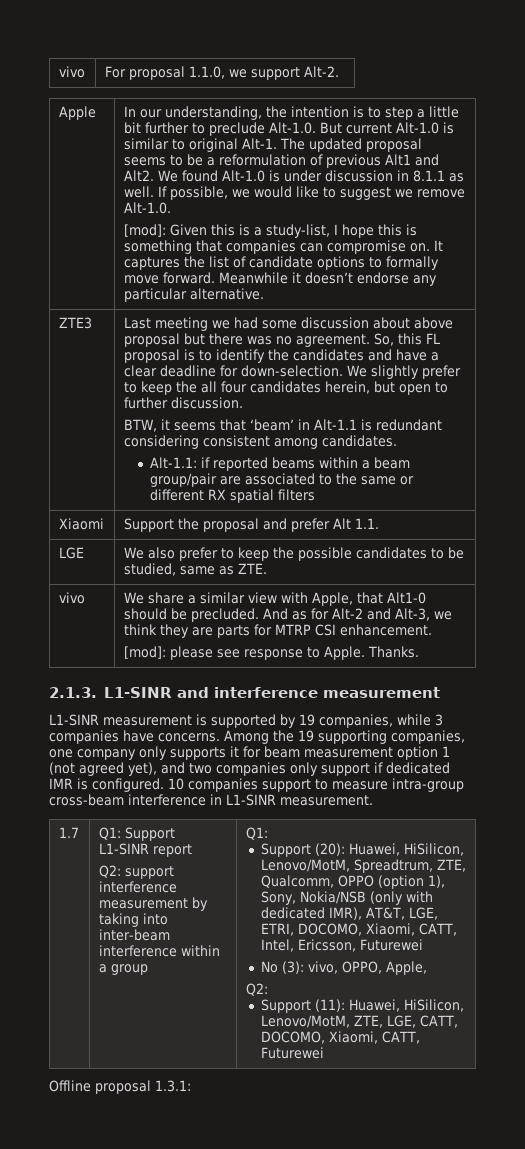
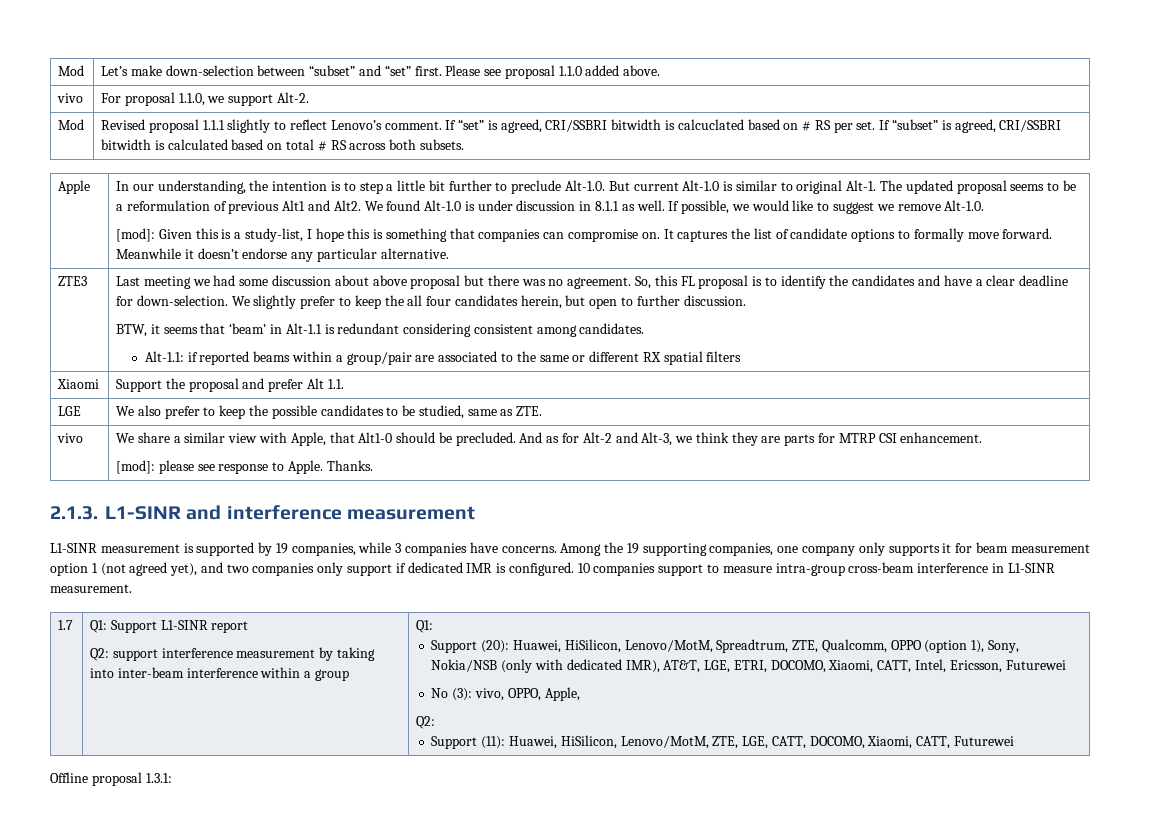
(58, 72) none -> [58,65,85,76] [101,65,661,79] Mod | Let’s make down-selection between “subset” and “set” first. Please see proposal 1.1.0 added above. //
(339, 71) none -> [58,119,85,130] [101,119,1062,133] [101,139,464,151] // Mod | Revised proposal 1.1.1 slightly to reflect Lenovo’s comment. If “set” is agreed, CRI/SSBRI bitwidth is calcuclated based on # RS per set. If “subset” is agreed, CRI/SSBRI bitwidth is calculated based on total # RS across both subsets.
[373,457,410,469] beam -> (343, 358) none

